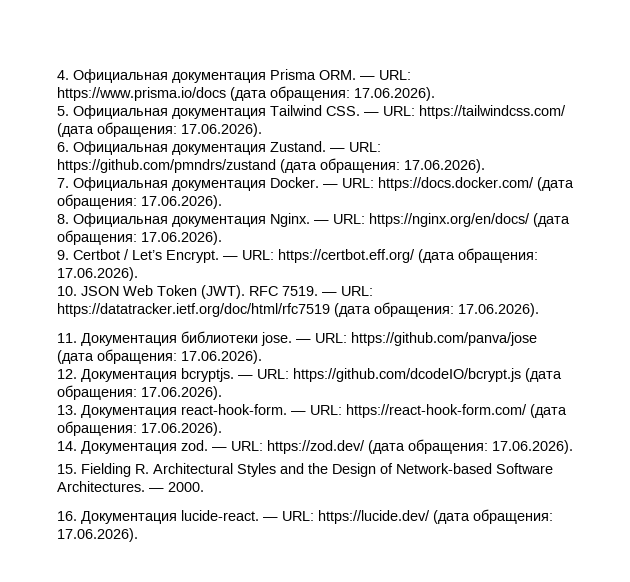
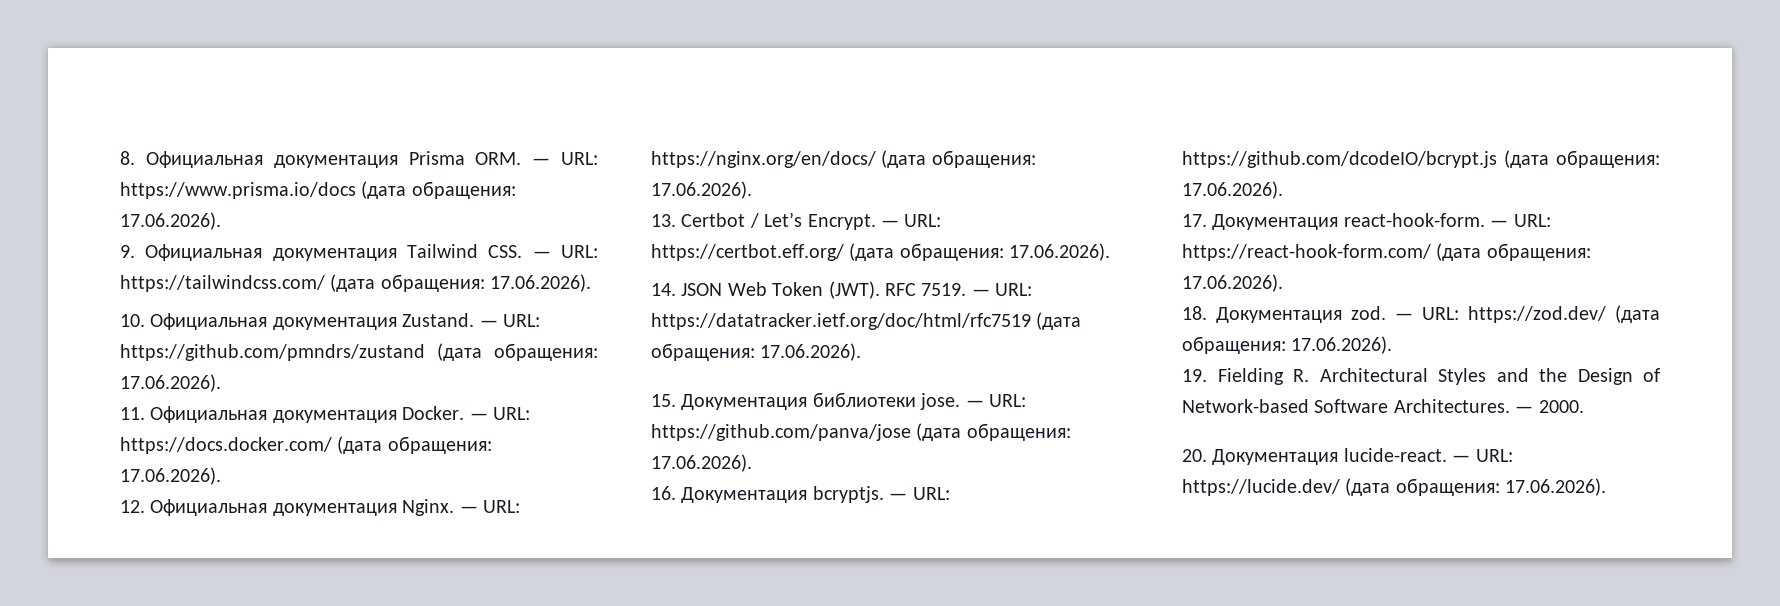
[57,70,69,80] 4. -> [120,151,135,165] 8.
[57,106,69,116] 5. -> [120,245,135,258] 9.
[57,142,69,152] 6. -> [120,314,145,327] 10.
[57,178,69,188] 7. -> [120,407,145,420] 11.
[57,214,69,224] 8. -> [120,500,145,513] 12.
[57,250,69,260] 9. -> [651,214,676,227] 13.
[57,286,77,296] 10. -> [651,283,676,296] 14.
[57,333,77,343] 11. -> [651,394,676,407] 15.
[57,369,77,379] 12. -> [651,486,676,500] 16.
[57,405,77,415] 13. -> [1182,214,1207,227] 17.
[57,441,77,451] 14. -> [1182,306,1207,320] 18.
[57,464,77,474] 15. -> [1182,369,1207,382] 19.
[57,511,77,521] 16. -> [1182,449,1207,462] 20.

